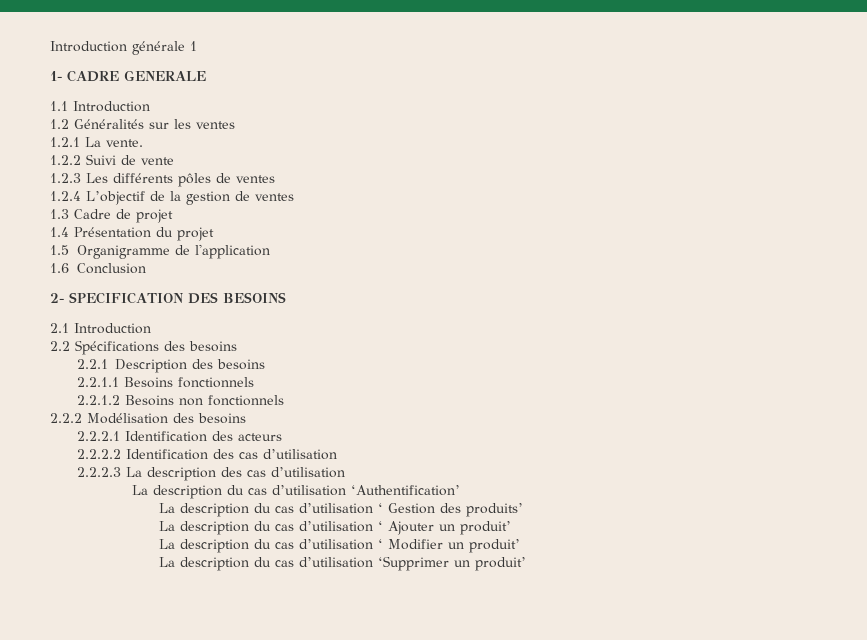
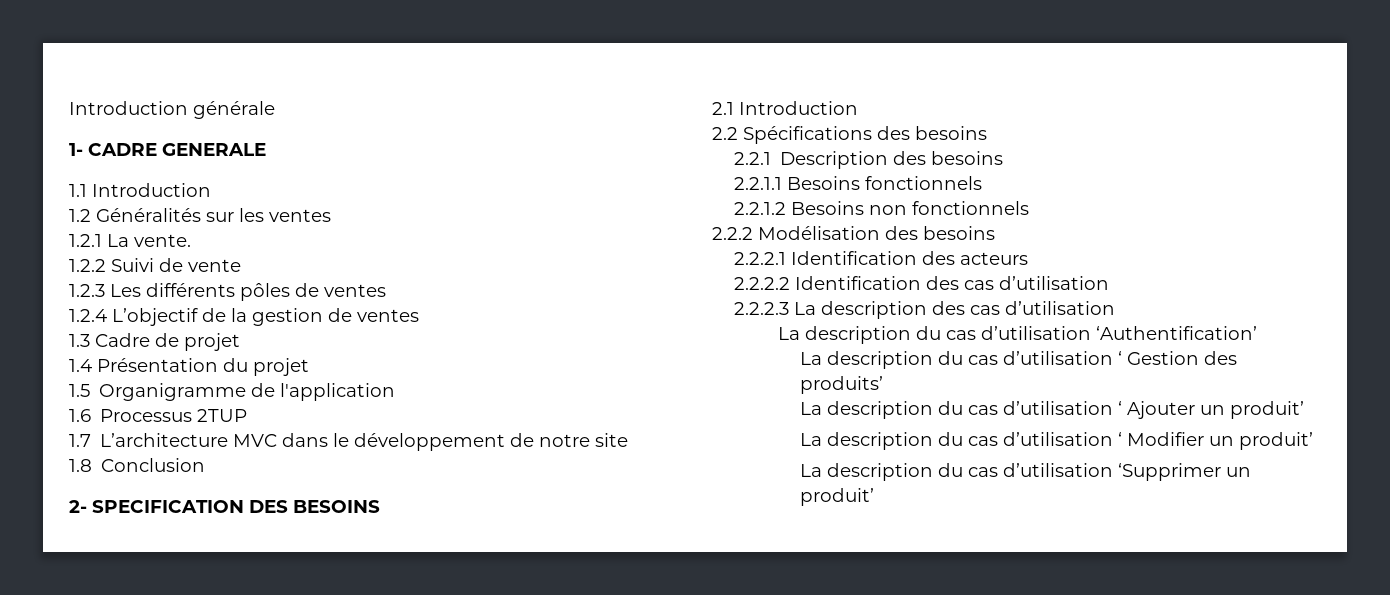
[190,41,197,51] 1 -> (275, 110) none
(69, 268) none -> [100,409,248,422] [69,433,629,451] [69,459,92,472] Processus 2TUP // 1.7 L’architecture MVC dans le développement de notre site // 1.8

